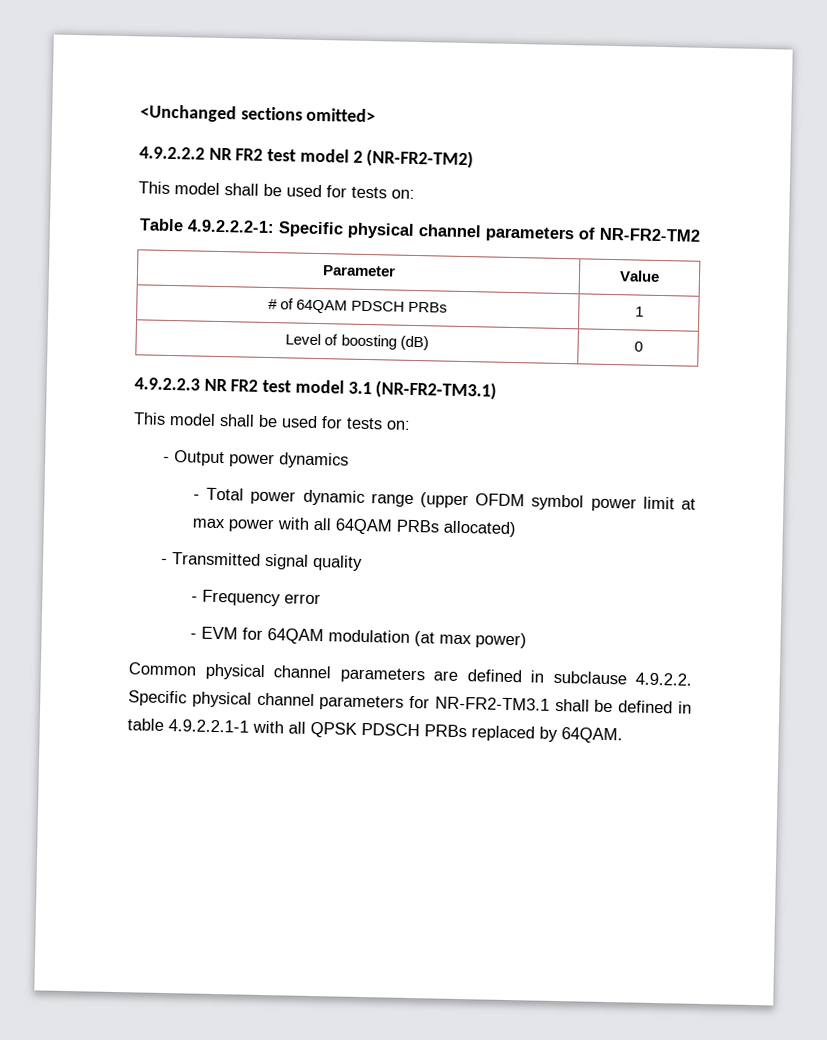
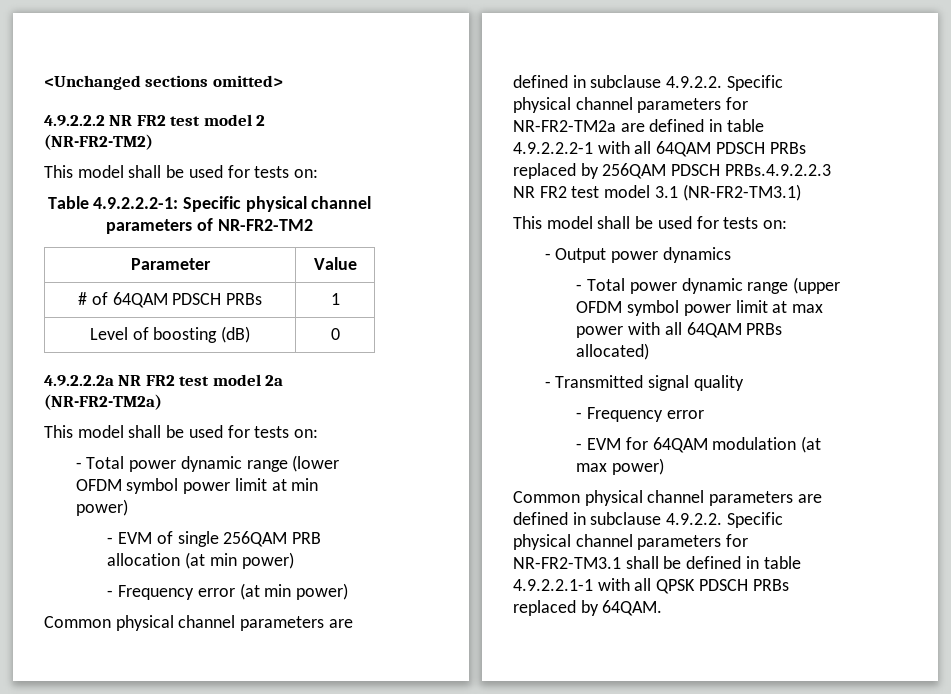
[134,377,200,391] 4.9.2.2.3 -> [44,374,284,386] [44,394,162,410] [44,425,319,438] [75,455,340,472] [75,478,319,494] [75,499,128,516] [107,531,322,547] [107,552,294,569] [107,583,349,600] [44,615,353,631] [513,75,783,91] [513,97,749,113] [513,119,764,132] [513,141,806,157] [513,163,831,179] 4.9.2.2.2a NR FR2 test model 2a (NR-FR2-TM2a) // This model shall be used for tests on: // - Total power dynamic range (lower OFDM symbol power limit at min power) // - EVM of single 256QAM PRB allocation (at min power) // - Frequency error (at min power) // Common physical channel parameters are defined in subclause 4.9.2.2. Specific physical channel parameters for NR-FR2-TM2a are defined in table 4.9.2.2.2-1 with all 64QAM PDSCH PRBs replaced by 256QAM PDSCH PRBs.4.9.2.2.3

